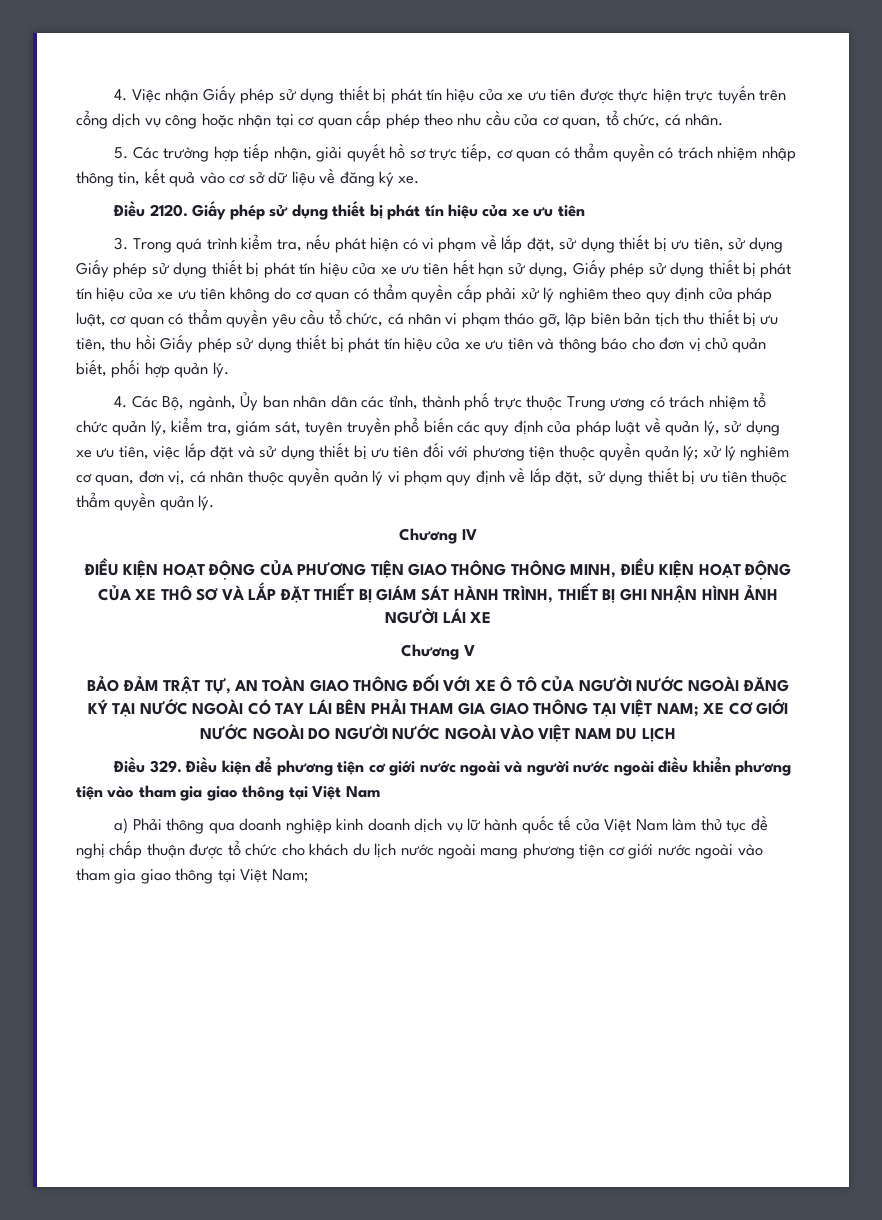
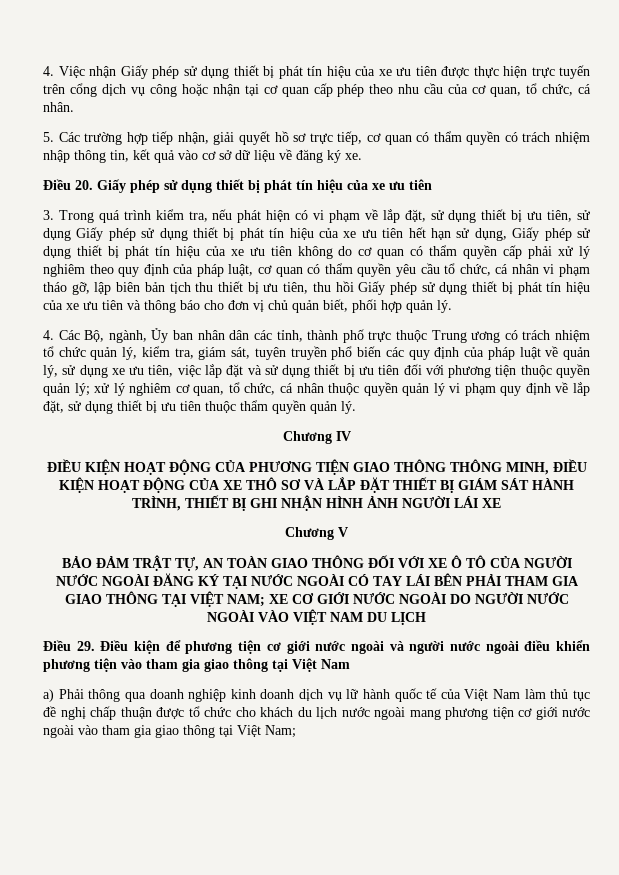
[149,204,188,217] 2120. -> [75,180,93,190] 20.
[138,470,186,485] đơn vị, -> [228,382,276,395] tổ chức,
[149,760,182,773] 329. -> [76,641,95,651] 29.

